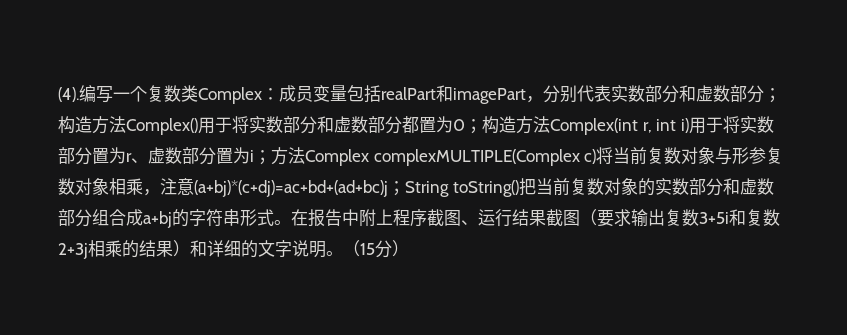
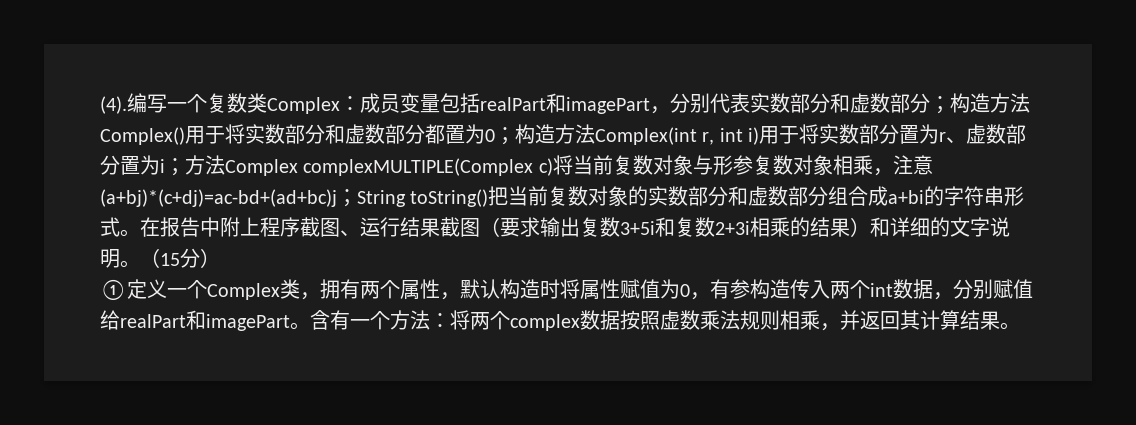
[194,180,388,197] (a+bj)*(c+dj)=ac+bd+(ad+bc)j -> [100,189,337,207] (a+bj)*(c+dj)=ac-bd+(ad+bc)j
[143,211,172,228] a+bj -> [888,190,925,204] a+bi
[58,243,88,259] 2+3j -> [715,221,750,235] 2+3i
(409, 248) none -> [100,279,1033,300] [100,310,1020,331] // ①定义一个Complex类，拥有两个属性，默认构造时将属性赋值为0，有参构造传入两个int数据，分别赋值给realPart和imagePart。含有一个方法：将两个complex数据按照虚数乘法规则相乘，并返回其计算结果。

